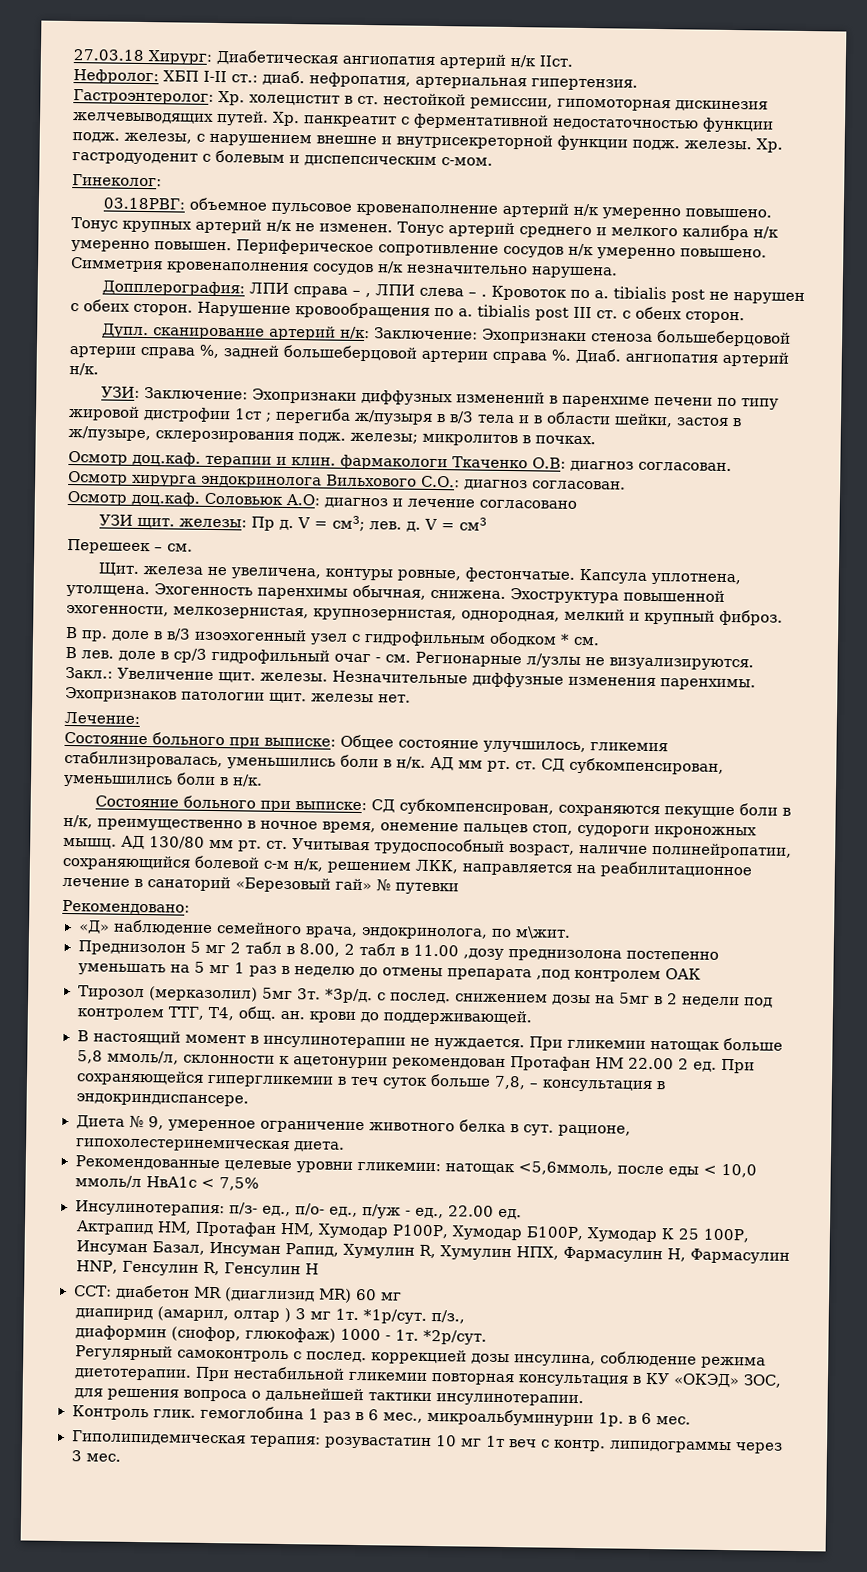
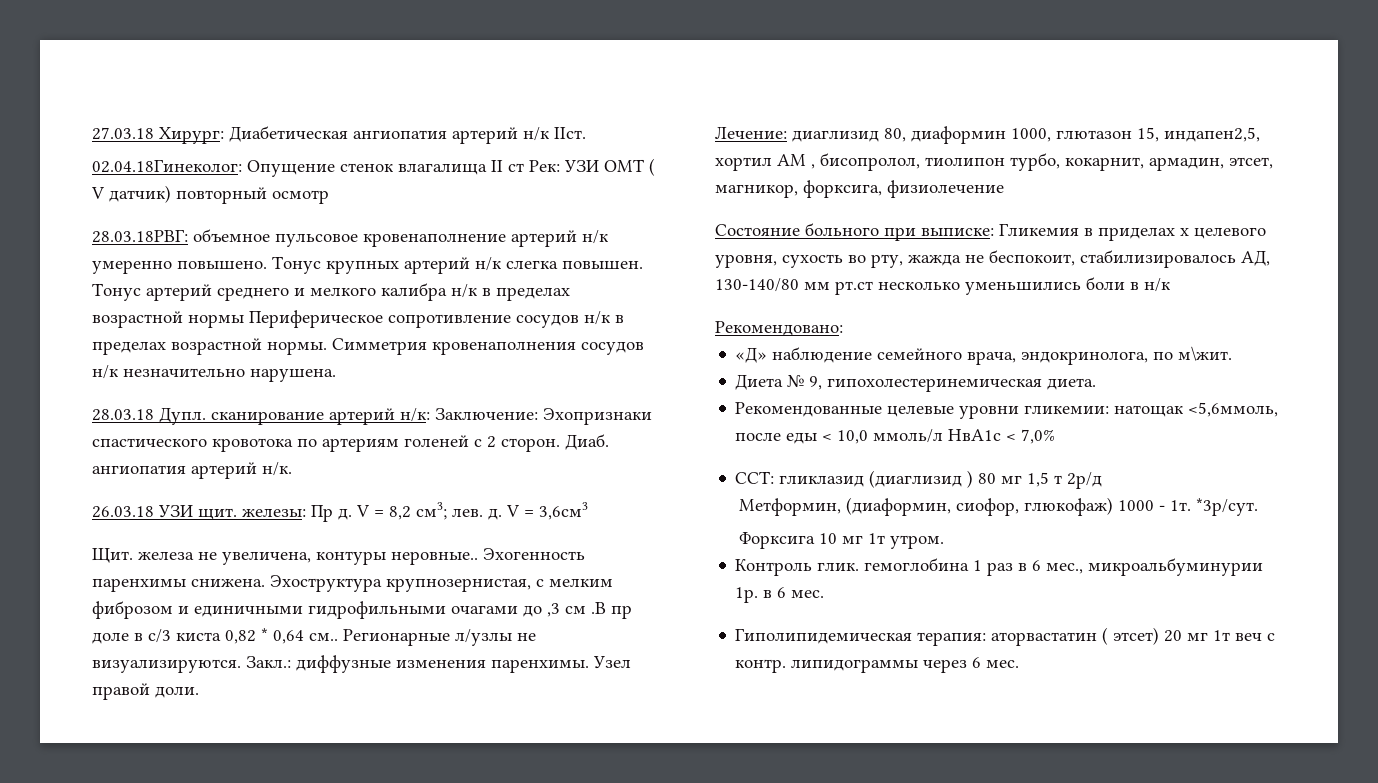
[73,69,638,91] [73,89,768,112] [73,110,774,133] [72,132,783,153] [72,149,493,167] [72,174,162,187] [102,197,185,210] Нефролог: ХБП I-II ст.: диаб. нефропатия, артериальная гипертензия. // Гастроэнтеролог: Хр. холецистит в ст. нестойкой ремиссии, гипомоторная дискинезия желчевыводящих путей. Хр. панкреатит с ферментативной недостаточностью функции подж. железы, с нарушением внешне и внутрисекреторной функции подж. железы. Хр. гастродуоденит с болевым и диспепсическим с-мом. // Гинеколог: // 03.18РВГ: -> [92,158,655,177] [91,185,329,204] [92,229,188,243] 02.04.18Гинеколог: Опущение стенок влагалища II ст Рек: УЗИ ОМТ ( V датчик) повторный осмотр // 28.03.18РВГ:
[295,223,393,233] не изменен. -> [506,260,643,270] слегка повышен.
[71,239,767,260] умеренно повышен. Периферическое сопротивление сосудов н/к умеренно повышено. -> [482,287,570,301] [92,310,624,328] [92,338,327,355] в пределах возрастной нормы Периферическое сопротивление сосудов н/к в пределах возрастной нормы.
[101,280,805,305] [70,299,745,324] Допплерография: ЛПИ справа – , ЛПИ слева – . Кровоток по а. tibialis роst не нарушен с обеих сторон. Нарушение кровообращения по а. tibialis роst III ст. с обеих сторон. // -> [92,409,154,421] 28.03.18
[590,329,791,347] [69,344,789,367] [69,363,99,376] [100,386,779,410] [68,406,742,428] [68,426,596,447] [68,451,732,472] [68,470,626,491] [67,490,577,509] стеноза большеберцовой артерии справа %, задней большеберцовой артерии справа %. Диаб. ангиопатия артерий н/к. // УЗИ: Заключение: Эхопризнаки диффузных изменений в паренхиме печени по типу жировой дистрофии 1ст ; перегиба ж/пузыря в в/3 тела и в области шейки, застоя в ж/пузыре, склерозирования подж. железы; микролитов в почках. // Осмотр доц.каф. терапии и клин. фармакологи Ткаченко О.В: диагноз согласован. // Осмотр хирурга эндокринолога Вильхового С.О.: диагноз согласован. // Осмотр доц.каф. Соловьюк А.О: диагноз и лечение согласовано // -> [92,434,609,452] [92,462,292,479] [92,506,154,518] спастического кровотока по артериям голеней с 2 сторон. Диаб. ангиопатия артерий н/к. // 26.03.18
(328, 525) none -> [389,506,411,520] 8,2
[458,517,487,531] [67,538,193,555] см3 // Перешеек – см. -> [539,502,588,520] 3,6см3
[396,567,741,586] [66,584,150,598] ровные, фестончатые. Капсула уплотнена, утолщена. -> [391,551,478,565] неровные..
[352,584,426,600] обычная, -> (186, 585) none
[623,589,725,602] [66,604,783,626] [65,626,600,647] [65,646,411,665] повышенной эхогенности, мелкозернистая, крупнозернистая, однородная, мелкий и крупный фиброз. // В пр. доле в в/3 изоэхогенный узел с гидрофильным ободком * см. // В лев. доле в ср/3 гидрофильный очаг - см. -> [386,578,613,592] [92,601,632,619] [92,628,338,644] крупнозернистая, с мелким фиброзом и единичными гидрофильными очагами до ,3 см .В пр доле в с/3 киста 0,82 * 0,64 см..
[117,667,756,691] [65,686,411,704] [64,711,140,724] [64,731,668,754] [64,750,724,775] [63,772,263,788] [94,795,791,819] [63,814,757,839] [63,835,792,859] [62,854,752,879] [62,876,459,895] Увеличение щит. железы. Незначительные диффузные изменения паренхимы. Эхопризнаков патологии щит. железы нет. // Лечение: // Состояние больного при выписке: Общее состояние улучшилось, гликемия стабилизировалась, уменьшились боли в н/к. АД мм рт. ст. СД субкомпенсирован, уменьшились боли в н/к. // Состояние больного при выписке: СД субкомпенсирован, сохраняются пекущие боли в н/к, преимущественно в ночное время, онемение пальцев стоп, судороги икроножных мышц. АД 130/80 мм рт. ст. Учитывая трудоспособный возраст, наличие полинейропатии, сохраняющийся болевой с-м н/к, решением ЛКК, направляется на реабилитационное лечение в санаторий «Березовый гай» № путевки -> [296,655,631,673] [92,683,199,700] [715,126,1260,144] [715,153,1273,171] [715,180,1004,198] [715,223,1266,241] [715,250,1270,268] [715,277,1171,295] диффузные изменения паренхимы. Узел правой доли. // Лечение: диаглизид 80, диаформин 1000, глютазон 15, индапен2,5, хортил АМ , бисопролол, тиолипон турбо, кокарнит, армадин, этсет, магникор, форксига, физиолечение // Состояние больного при выписке: Гликемия в приделах х целевого уровня, сухость во рту, жажда не беспокоит, стабилизировалось АД, 130-140/80 мм рт.ст несколько уменьшились боли в н/к
[77,940,719,962] [77,961,701,983] [77,985,773,1008] [76,1006,532,1026] [76,1030,783,1052] [76,1050,755,1074] [75,1070,666,1093] [75,1093,249,1107] [75,1115,631,1137] Преднизолон 5 мг 2 табл в 8.00, 2 табл в 11.00 ,дозу преднизолона постепенно уменьшать на 5 мг 1 раз в неделю до отмены препарата ,под контролем ОАК // Тирозол (мерказолил) 5мг 3т. *3р/д. с послед. снижением дозы на 5мг в 2 недели под контролем ТТГ, Т4, общ. ан. крови до поддерживающей. // В настоящий момент в инсулинотерапии не нуждается. При гликемии натощак больше 5,8 ммоль/л, склонности к ацетонурии рекомендован Протафан НМ 22.00 2 ед. При сохраняющейся гипергликемии в теч суток больше 7,8, – консультация в эндокриндиспансере. // Диета № 9, умеренное ограничение животного белка в сут. рационе, -> [735,374,823,390] Диета № 9,
[218,1177,259,1191] [74,1200,522,1220] [76,1220,750,1243] [76,1240,791,1264] [76,1260,320,1278] [73,1284,402,1303] [75,1306,466,1324] [75,1325,488,1345] [75,1345,767,1369] [74,1366,783,1388] [74,1387,585,1407] 7,5% // Инсулинотерапия: п/з- ед., п/о- ед., п/уж - ед., 22.00 ед. // Актрапид НМ, Протафан НМ, Хумодар Р100Р, Хумодар Б100Р, Хумодар К 25 100Р, Инсуман Базал, Инсуман Рапид, Хумулин R, Хумулин НПХ, Фармасулин Н, Фармасулин НNР, Генсулин R, Генсулин Н // ССТ: диабетон МR (диаглизид МR) 60 мг // диапирид (амарил, олтар ) 3 мг 1т. *1р/сут. п/з., // диаформин (сиофор, глюкофаж) 1000 - 1т. *2р/сут. // Регулярный самоконтроль с послед. коррекцией дозы инсулина, соблюдение режима диетотерапии. При нестабильной гликемии повторная консультация в КУ «ОКЭД» ЗОС, для решения вопроса о дальнейшей тактики инсулинотерапии. -> [1021,429,1056,444] [735,470,1103,489] [739,497,1259,516] [739,532,945,549] 7,0% // ССТ: гликлазид (диаглизид ) 80 мг 1,5 т 2р/д // Метформин, (диаформин, сиофор, глюкофаж) 1000 - 1т. *3р/сут. // Форксига 10 мг 1т утром.
[323,1435,457,1450] розувастатин 10 -> [991,627,1183,646] аторвастатин ( этсет) 20
[70,1450,82,1462] 3 -> [972,657,982,668] 6

